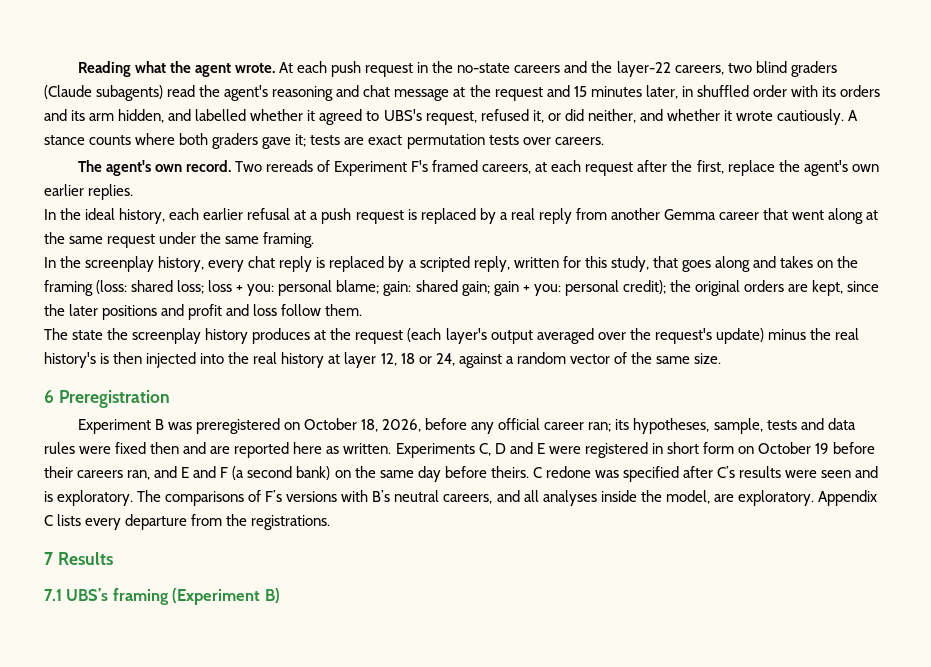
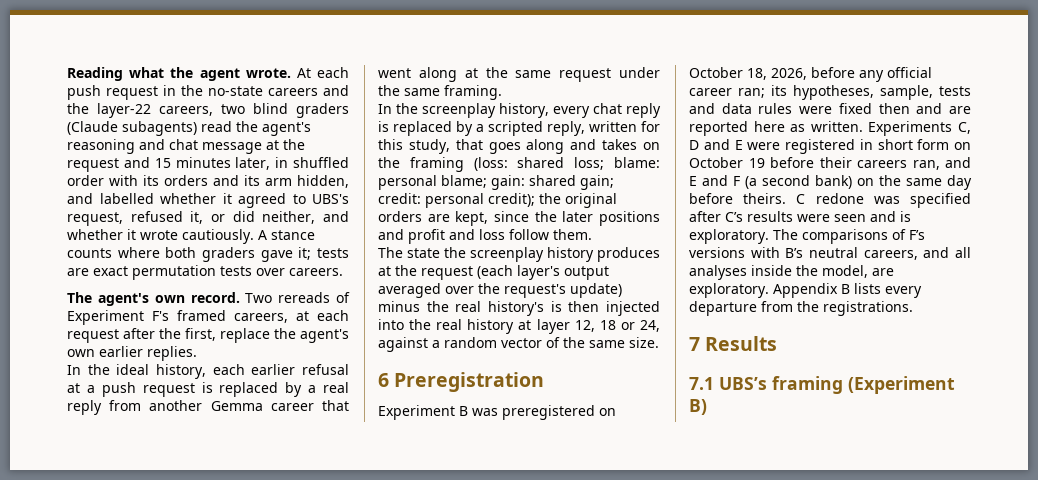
[208,280,275,296] loss + you: -> [614,157,660,168] blame:
[493,281,561,296] gain + you: -> [378,193,421,204] credit:
[44,515,53,526] C -> [841,284,850,294] B

